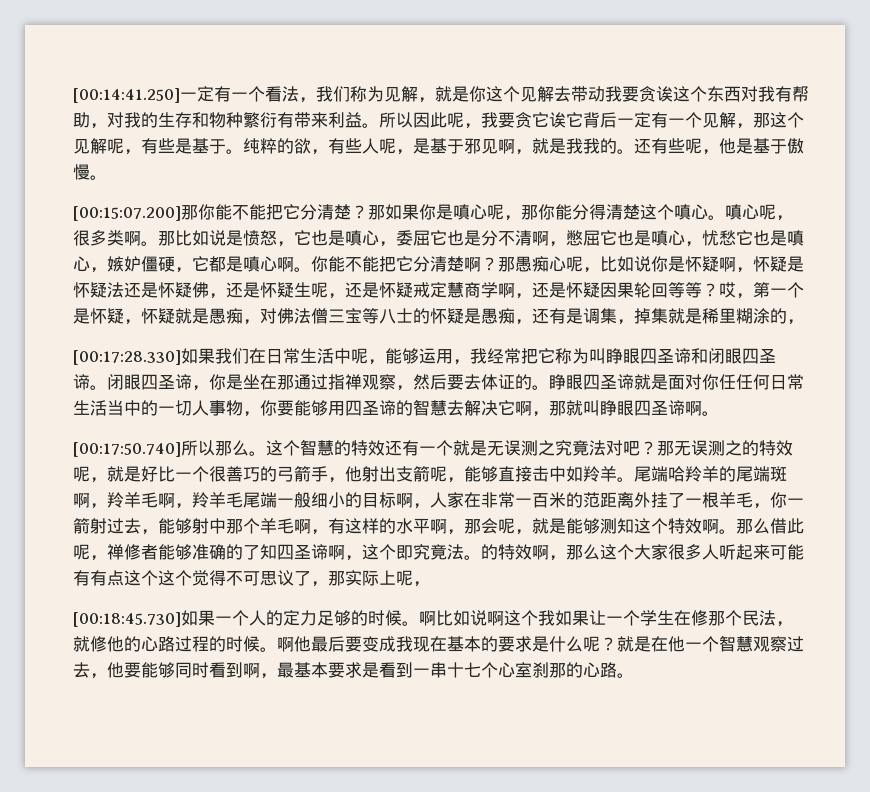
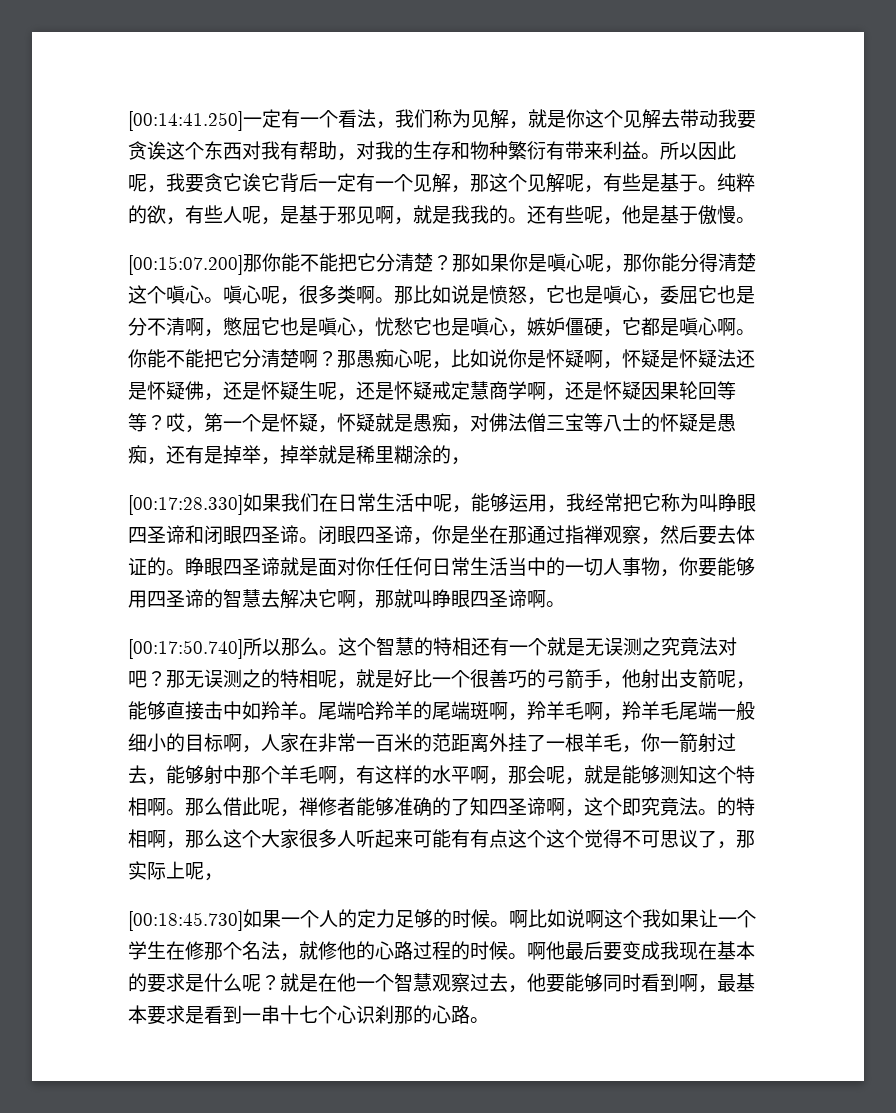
[583,308,668,325] 调集，掉集 -> [223,445,318,465] 掉举，掉举
[368,440,385,456] 效 -> [452,637,471,656] 相
[776,440,793,456] 效 -> [299,669,318,688] 相
[685,518,702,534] 效 -> [128,797,147,816] 相
[515,544,532,560] 效 -> [128,829,147,848] 相
[742,610,759,626] 民 -> [242,941,261,960] 名
[515,662,532,678] 室 -> [356,1005,375,1024] 识

